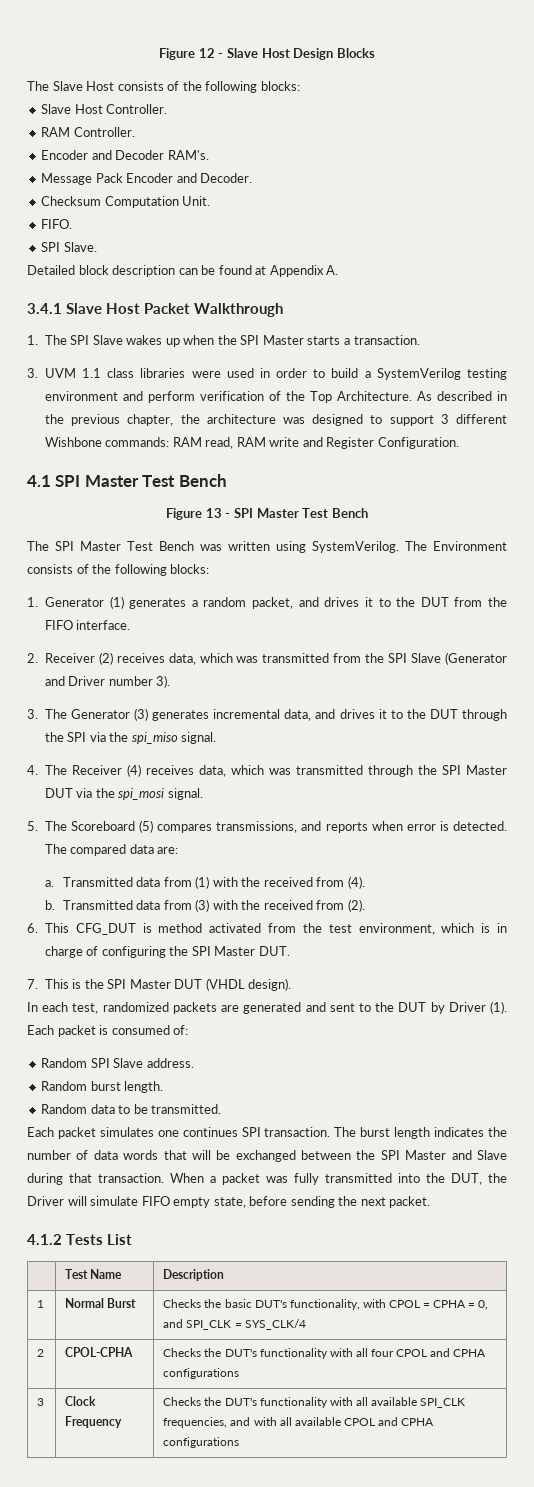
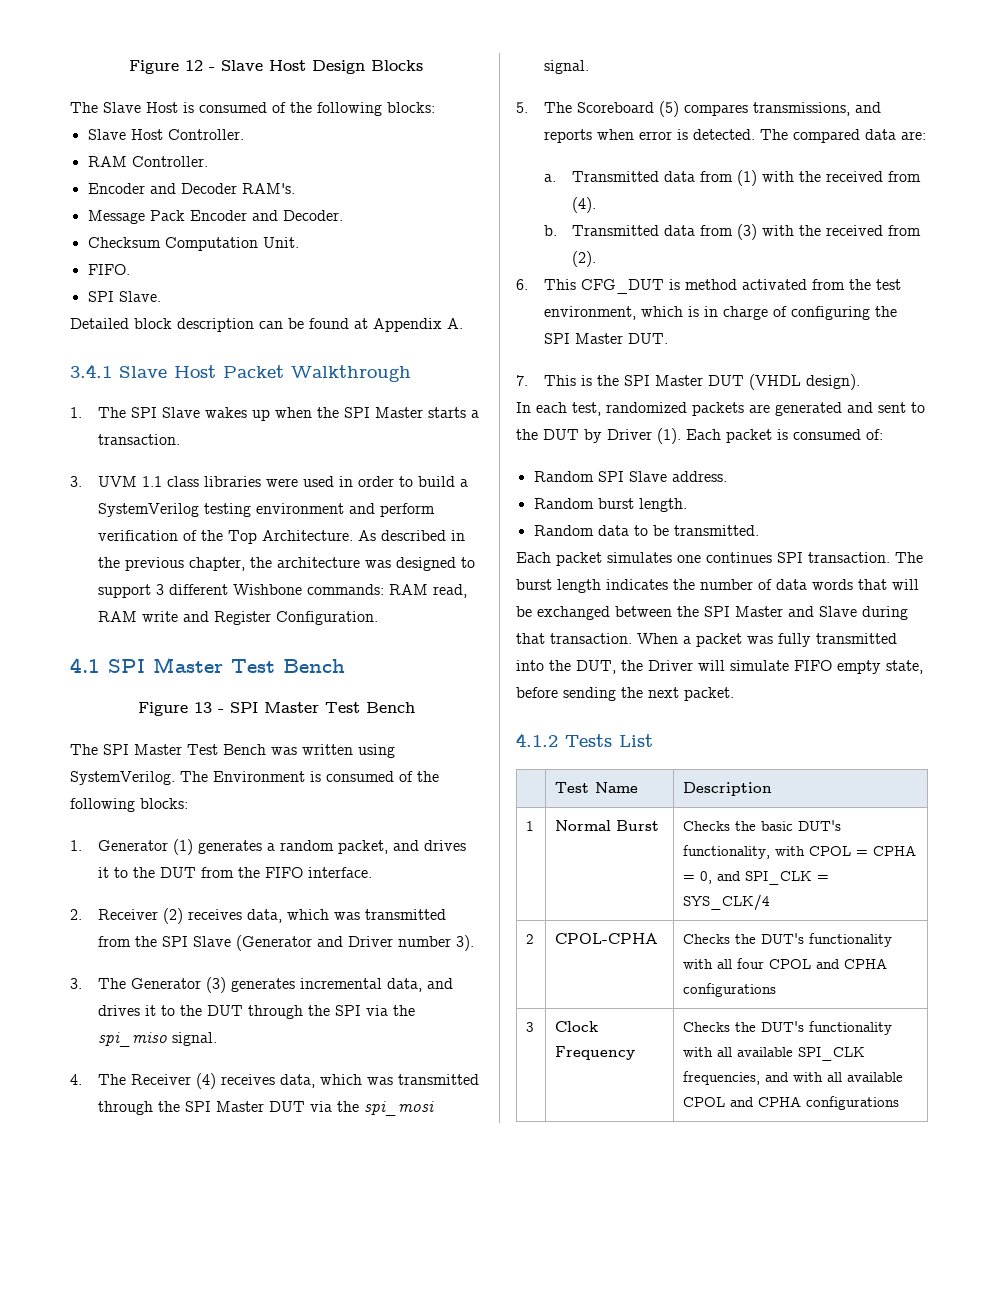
[117,81,164,91] consists -> [183,102,267,113] is consumed
[27,564,73,574] consists -> [310,771,394,782] is consumed

